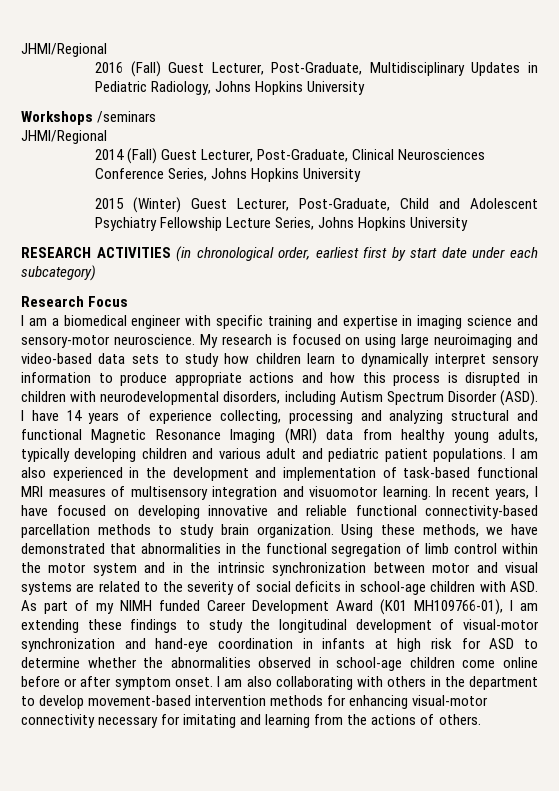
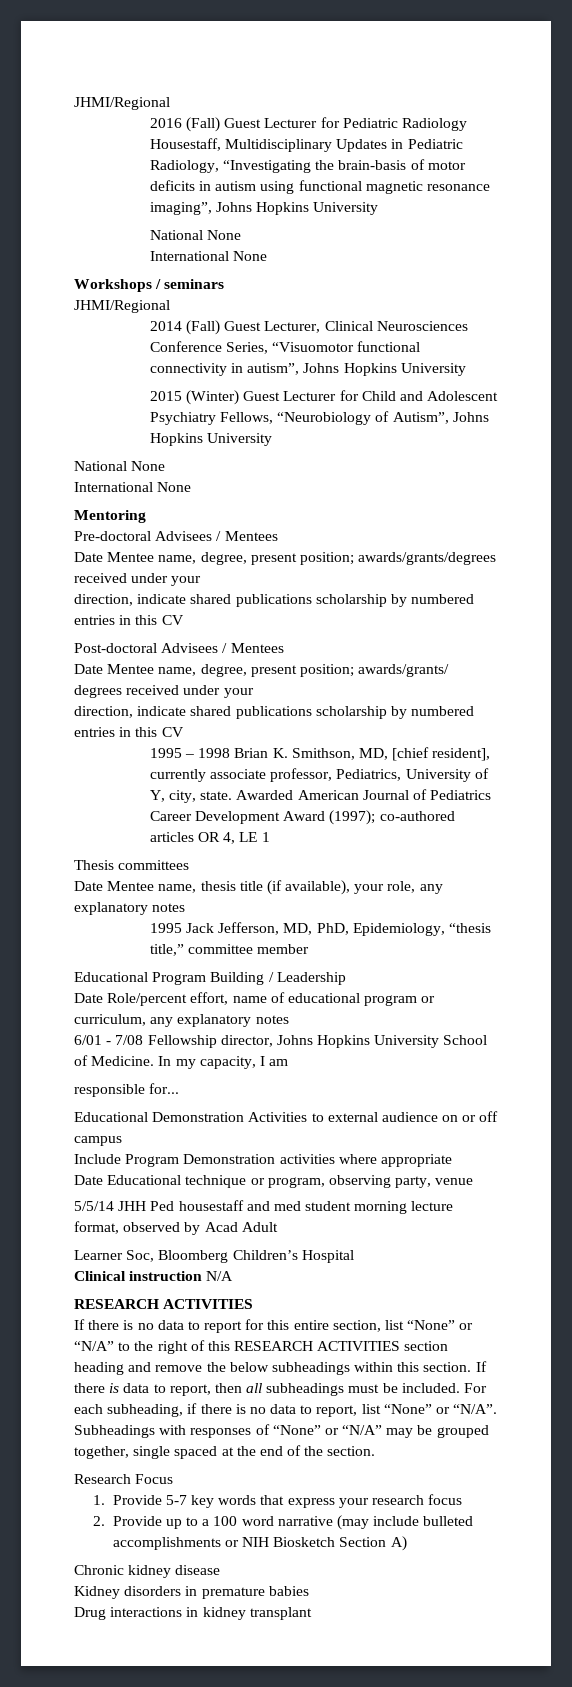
[211,62,363,75] Lecturer, Post-Graduate, -> [264,117,467,131] [149,138,221,151] Lecturer for Pediatric Radiology Housestaff,
[215,81,366,95] Johns Hopkins University -> [223,159,466,173] [149,180,490,194] [149,202,379,215] [149,230,242,240] [149,251,268,261] “Investigating the brain-basis of motor deficits in autism using functional magnetic resonance imaging”, Johns Hopkins University // National None // International None
[97,111,157,123] /seminars -> [155,279,225,289] / seminars
[257,149,349,162] Post-Graduate, -> (321, 327) none
(208, 174) none -> [272,341,421,352] [149,363,300,376] “Visuomotor functional connectivity in autism”,
[237,198,391,211] Lecturer, Post-Graduate, -> [283,390,359,401] Lecturer for
[160,217,469,231] [21,246,539,262] [21,265,96,281] [21,296,129,307] [21,315,539,329] [21,334,538,348] [21,353,539,367] [21,372,538,386] [21,390,538,406] [21,410,538,424] [21,428,538,444] [21,448,538,462] [21,467,538,481] [21,486,539,500] [21,505,538,519] [21,524,538,538] [21,543,538,557] [21,562,538,576] [21,581,538,595] [21,599,538,615] [21,619,539,633] [21,638,538,652] [21,657,538,671] [21,676,538,690] [21,695,489,709] [21,714,481,728] Fellowship Lecture Series, Johns Hopkins University // RESEARCH ACTIVITIES (in chronological order, earliest first by start date under each subcategory) // Research Focus // I am a biomedical engineer with specific training and expertise in imaging science and sensory-motor neuroscience. My research is focused on using large neuroimaging and video-based data sets to study how children learn to dynamically interpret sensory information to produce appropriate actions and how this process is disrupted in children with neurodevelopmental disorders, including Autism Spectrum Disorder (ASD). I have 14 years of experience collecting, processing and analyzing structural and functional Magnetic Resonance Imaging (MRI) data from healthy young adults, typically developing children and various adult and pediatric patient populations. I am also experienced in the development and implementation of task-based functional MRI measures of multisensory integration and visuomotor learning. In recent years, I have focused on developing innovative and reliable functional connectivity-based parcellation methods to study brain organization. Using these methods, we have demonstrated that abnormalities in the functional segregation of limb control within the motor system and in the intrinsic synchronization between motor and visual systems are related to the severity of social deficits in school-age children with ASD. As part of my NIMH funded Career Development Award (K01 MH109766-01), I am extending these findings to study the longitudinal development of visual-motor synchronization and hand-eye coordination in infants at high risk for ASD to determine whether the abnormalities observed in school-age children come online before or after symptom onset. I am also collaborating with others in the department to develop movement-based intervention methods for enhancing visual-motor connectivity necessary for imitating and learning from the actions of others. -> [220,411,489,425] [149,433,273,446] [74,461,166,471] [74,482,192,492] [74,510,146,523] [74,531,278,541] [74,552,497,565] [74,573,202,586] [74,594,475,607] [74,615,184,625] [74,643,284,653] [74,664,450,677] [74,685,254,698] [74,706,475,719] [74,727,184,737] [149,747,491,761] [149,768,489,782] [149,789,492,803] [149,810,455,825] [149,832,270,844] [74,860,190,870] [74,880,443,895] [74,902,186,915] [149,922,491,936] [149,944,310,956] [74,972,346,985] [74,992,436,1006] [74,1014,289,1027] [74,1035,488,1048] [74,1055,289,1069] [74,1083,180,1097] [74,1111,499,1122] [74,1136,122,1146] [74,1154,452,1167] [74,1175,474,1188] [74,1200,454,1214] [74,1221,278,1235] [74,1250,354,1263] [74,1271,234,1281] [74,1299,254,1309] [74,1319,474,1333] [74,1340,449,1354] [74,1361,487,1375] [74,1383,488,1396] [74,1403,498,1417] [74,1424,489,1438] [74,1445,376,1459] [74,1474,174,1484] [92,1494,463,1508] [92,1515,474,1530] [112,1536,407,1551] [74,1565,221,1578] [74,1586,309,1599] [74,1607,312,1620] Fellows, “Neurobiology of Autism”, Johns Hopkins University // National None // International None // Mentoring // Pre-doctoral Advisees / Mentees // Date Mentee name, degree, present position; awards/grants/degrees received under your // direction, indicate shared publications scholarship by numbered entries in this CV // Post-doctoral Advisees / Mentees // Date Mentee name, degree, present position; awards/grants/ degrees received under your // direction, indicate shared publications scholarship by numbered entries in this CV // 1995 – 1998 Brian K. Smithson, MD, [chief resident], currently associate professor, Pediatrics, University of Y, city, state. Awarded American Journal of Pediatrics Career Development Award (1997); co-authored articles OR 4, LE 1 // Thesis committees // Date Mentee name, thesis title (if available), your role, any explanatory notes // 1995 Jack Jefferson, MD, PhD, Epidemiology, “thesis title,” committee member // Educational Program Building / Leadership // Date Role/percent effort, name of educational program or curriculum, any explanatory notes // 6/01 - 7/08 Fellowship director, Johns Hopkins University School of Medicine. In my capacity, I am // responsible for... // Educational Demonstration Activities to external audience on or off campus // Include Program Demonstration activities where appropriate // Date Educational technique or program, observing party, venue // 5/5/14 JHH Ped housestaff and med student morning lecture format, observed by Acad Adult // Learner Soc, Bloomberg Children’s Hospital // Clinical instruction N/A // RESEARCH ACTIVITIES // If there is no data to report for this entire section, list “None” or “N/A” to the right of this RESEARCH ACTIVITIES section heading and remove the below subheadings within this section. If there is data to report, then all subheadings must be included. For each subheading, if there is no data to report, list “None” or “N/A”. Subheadings with responses of “None” or “N/A” may be grouped together, single spaced at the end of the section. // Research Focus // 1. Provide 5-7 key words that express your research focus // 2. Provide up to a 100 word narrative (may include bulleted accomplishments or NIH Biosketch Section A) // Chronic kidney disease // Kidney disorders in premature babies // Drug interactions in kidney transplant

